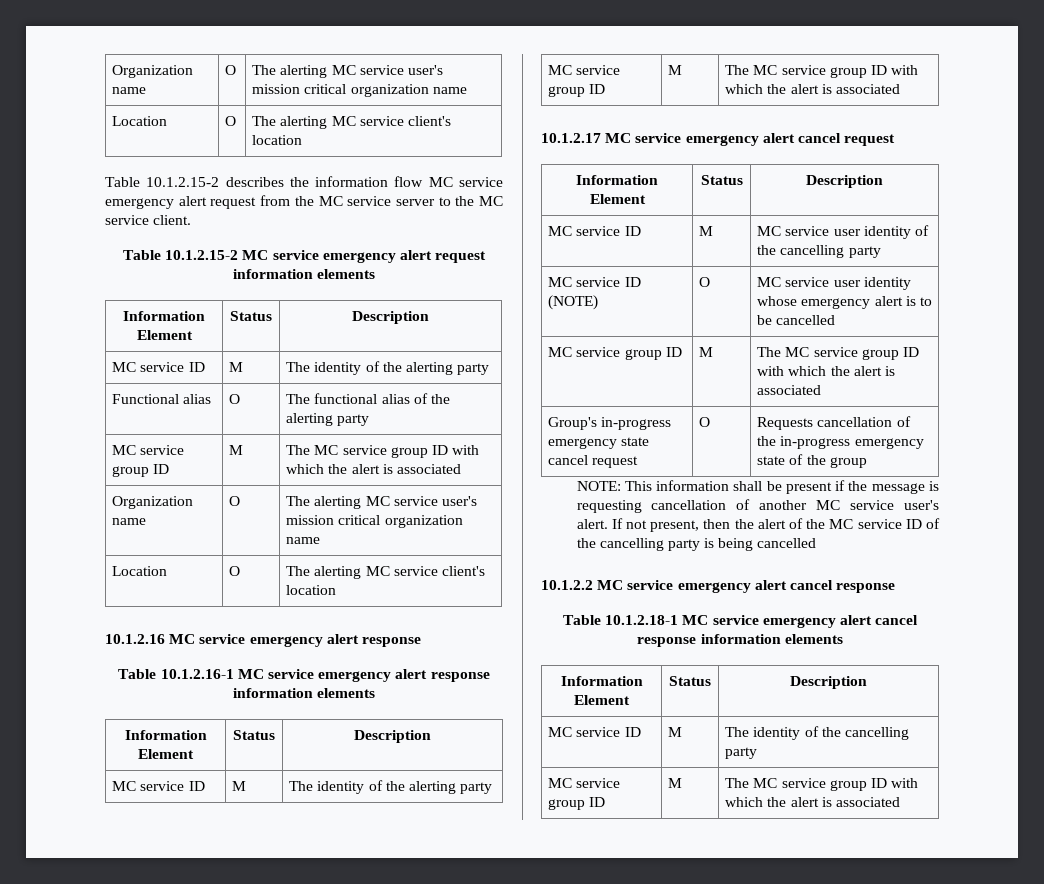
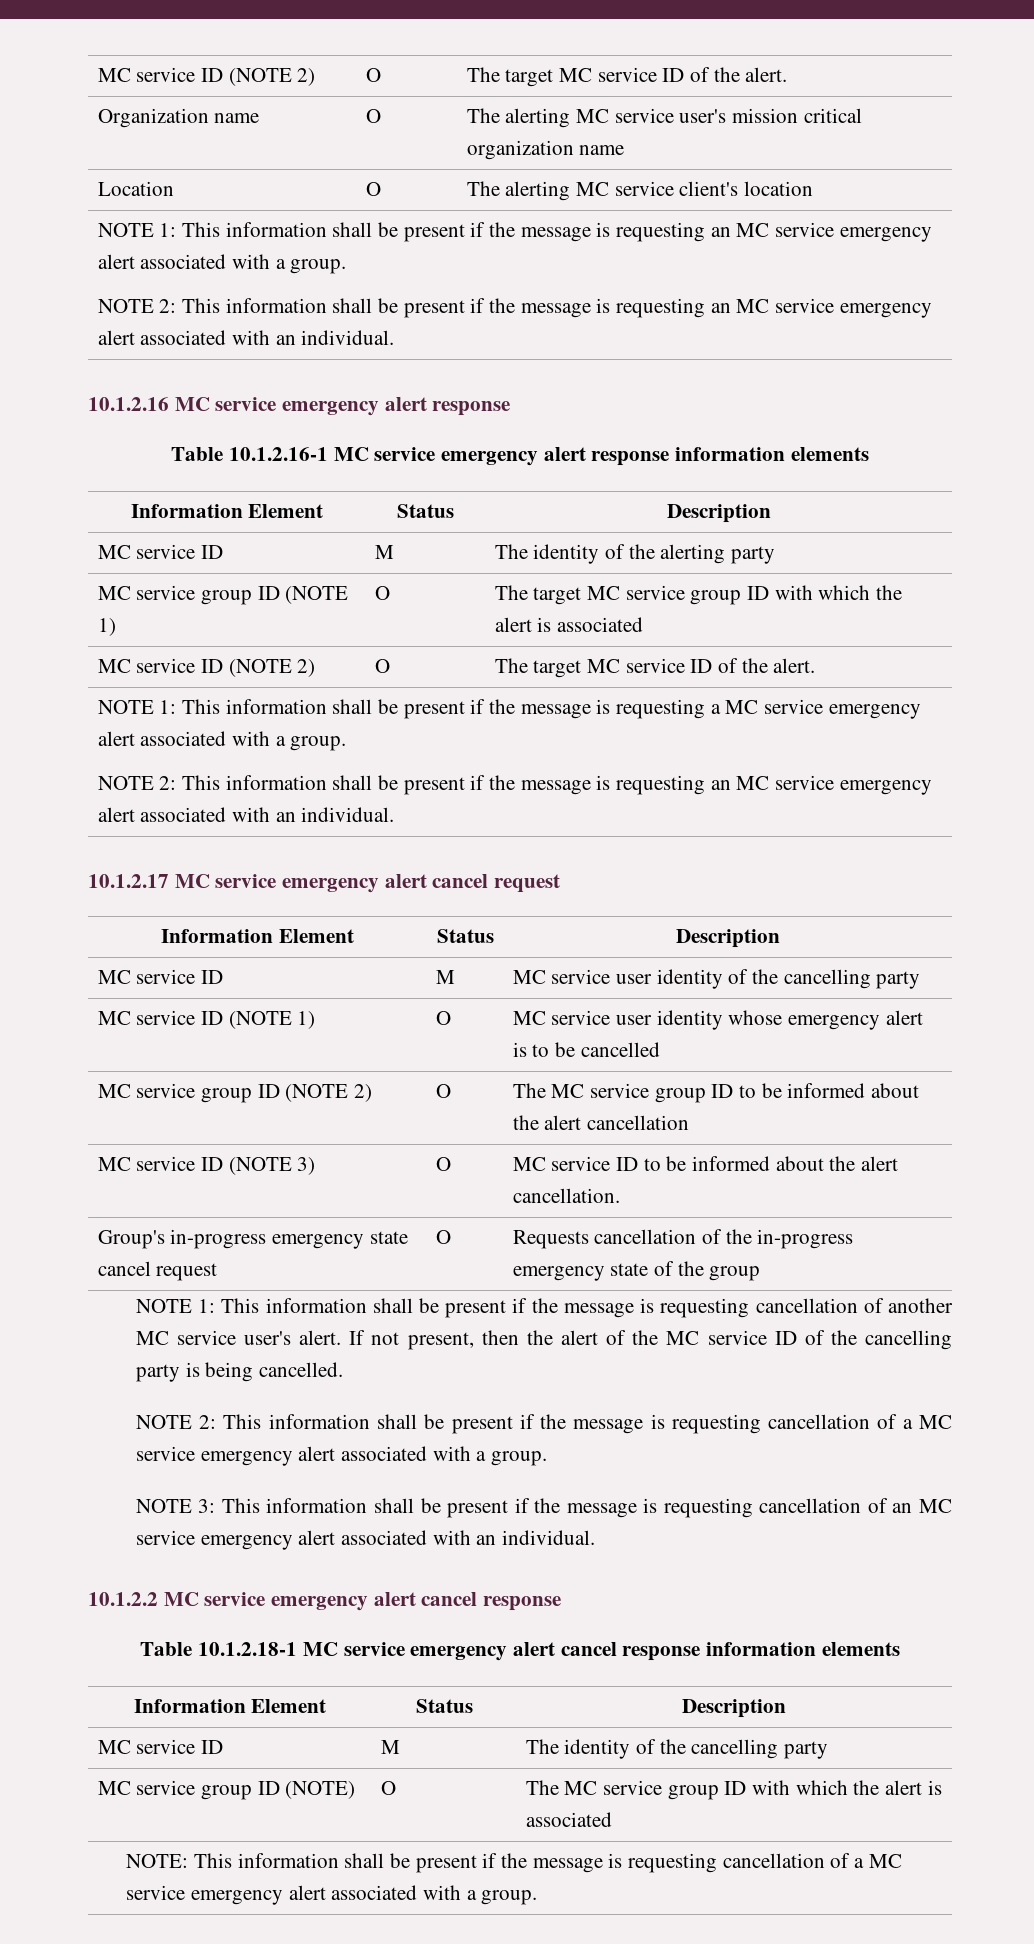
[112,65,194,78] [112,87,147,94] [225,65,237,75] [252,65,443,78] [252,84,467,97] [112,116,168,126] [225,116,237,126] [252,116,451,129] [252,135,303,145] [105,176,503,187] [105,195,503,209] [105,215,192,225] [122,250,487,263] [232,269,376,279] [123,311,205,321] [136,330,193,340] [230,311,272,321] [352,311,429,324] [112,362,205,372] [229,362,244,372] [286,361,490,375] [112,394,212,404] [229,394,241,404] [286,393,450,404] [286,413,370,426] [112,445,185,455] [112,464,170,477] [229,445,244,455] [286,445,480,458] [286,464,461,474] Organization name | O | The alerting MC service user's mission critical organization name // Location | O | The alerting MC service client's location // Table 10.1.2.15-2 describes the information flow MC service emergency alert request from the MC service server to the MC service client. // Table 10.1.2.15-2 MC service emergency alert request information elements // Information Element | Status | Description // MC service ID | M | The identity of the alerting party // Functional alias | O | The functional alias of the alerting party // MC service group ID | M | The MC service group ID with which the alert is associated -> [97,67,316,86] [365,68,381,82] [466,67,788,87] MC service ID (NOTE 2) | O | The target MC service ID of the alert.
(337, 590) none -> [97,222,932,242] [97,254,347,274] [97,298,932,318] [97,330,395,345] // NOTE 1: This information shall be present if the message is requesting an MC service emergency alert associated with a group. // NOTE 2: This information shall be present if the message is requesting an MC service emergency alert associated with an individual.
[668,65,683,75] [725,65,750,75] | M | The -> [285,586,349,604] [97,618,116,636] [374,586,390,600] [494,585,582,605] (NOTE 1) | O | The target
(900, 89) none -> [97,658,316,677] [374,659,390,673] [494,658,816,678] [97,699,921,719] [97,731,347,751] [97,775,932,795] [97,807,395,822] // MC service ID (NOTE 2) | O | The target MC service ID of the alert. // NOTE 1: This information shall be present if the message is requesting a MC service emergency alert associated with a group. // NOTE 2: This information shall be present if the message is requesting an MC service emergency alert associated with an individual.
[548,295,599,310] (NOTE) -> [228,1011,316,1029] (NOTE 1)
[699,347,714,357] [757,347,919,360] [757,366,895,376] [757,385,822,395] | M | The MC service group ID with which the alert is associated -> [285,1084,373,1102] [435,1084,451,1098] [512,1083,920,1103] [512,1115,690,1130] [97,1156,316,1175] [435,1157,451,1171] [512,1156,899,1171] [512,1188,620,1203] (NOTE 2) | O | The MC service group ID to be informed about the alert cancellation // MC service ID (NOTE 3) | O | MC service ID to be informed about the alert cancellation.
[576,481,621,491] NOTE: -> [135,1299,216,1313] NOTE 1:
[757,538,817,548] cancelled -> [258,1362,343,1377] [135,1414,952,1434] [135,1446,547,1466] [135,1498,952,1518] [135,1530,595,1550] cancelled. // NOTE 2: This information shall be present if the message is requesting cancellation of a MC service emergency alert associated with a group. // NOTE 3: This information shall be present if the message is requesting cancellation of an MC service emergency alert associated with an individual.
[668,778,683,788] | M -> [285,1781,356,1799] [380,1781,396,1795] (NOTE) | O
(900, 802) none -> [126,1853,902,1873] [126,1885,538,1905] // NOTE: This information shall be present if the message is requesting cancellation of a MC service emergency alert associated with a group.

